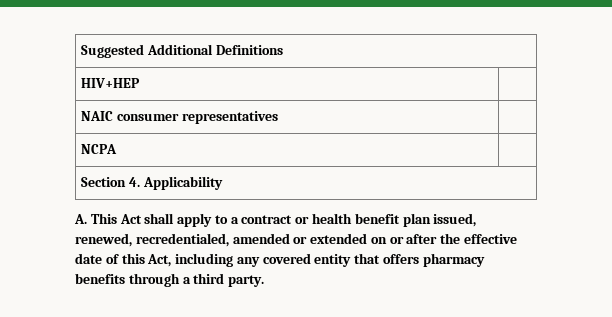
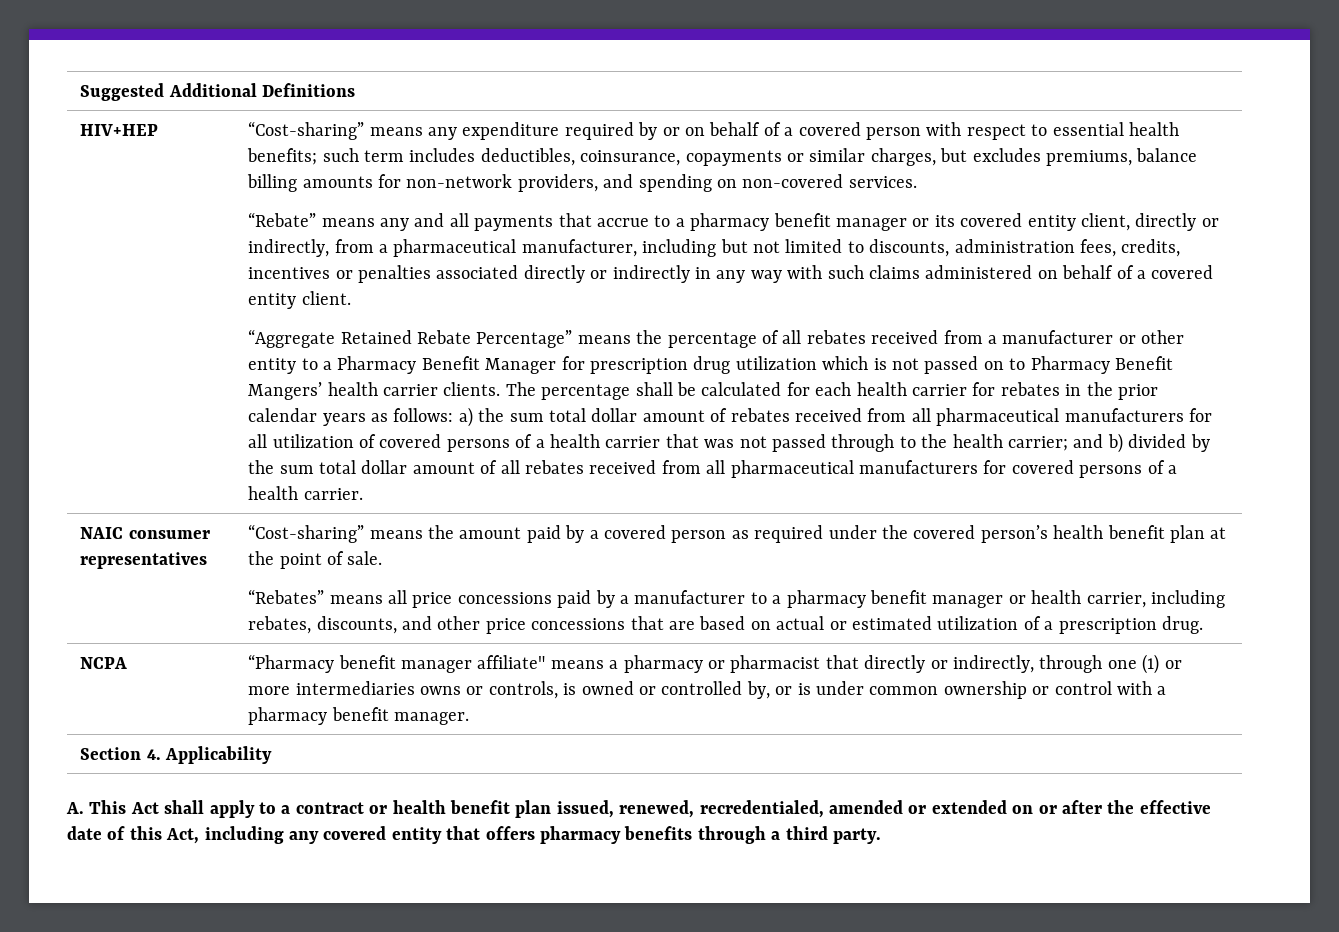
[81,111,278,124] [81,144,118,154] // NAIC consumer representatives | // NCPA | -> [248,121,1179,140] [247,148,1198,166] [247,174,917,192] [248,212,1219,231] [248,239,1181,257] [248,265,1214,283] [248,291,351,309] [248,329,1185,348] [248,356,1173,374] [248,382,1158,400] [248,407,1212,427] [248,433,1210,453] [248,460,1177,478] [248,486,363,500] [80,527,210,539] [80,552,208,569] [248,524,1227,543] [248,551,383,569] [248,589,1225,608] [248,616,1203,634] [80,657,128,669] [248,654,1182,674] [248,681,1167,699] [248,707,469,725] “Cost-sharing” means any expenditure required by or on behalf of a covered person with respect to essential health benefits; such term includes deductibles, coinsurance, copayments or similar charges, but excludes premiums, balance billing amounts for non-network providers, and spending on non-covered services. // “Rebate” means any and all payments that accrue to a pharmacy benefit manager or its covered entity client, directly or indirectly, from a pharmaceutical manufacturer, including but not limited to discounts, administration fees, credits, incentives or penalties associated directly or indirectly in any way with such claims administered on behalf of a covered entity client. // “Aggregate Retained Rebate Percentage” means the percentage of all rebates received from a manufacturer or other entity to a Pharmacy Benefit Manager for prescription drug utilization which is not passed on to Pharmacy Benefit Mangers’ health carrier clients. The percentage shall be calculated for each health carrier for rebates in the prior calendar years as follows: a) the sum total dollar amount of rebates received from all pharmaceutical manufacturers for all utilization of covered persons of a health carrier that was not passed through to the health carrier; and b) divided by the sum total dollar amount of all rebates received from all pharmaceutical manufacturers for covered persons of a health carrier. // NAIC consumer representatives | “Cost-sharing” means the amount paid by a covered person as required under the covered person’s health benefit plan at the point of sale. // “Rebates” means all price concessions paid by a manufacturer to a pharmacy benefit manager or health carrier, including rebates, discounts, and other price concessions that are based on actual or estimated utilization of a prescription drug. // NCPA | “Pharmacy benefit manager affiliate" means a pharmacy or pharmacist that directly or indirectly, through one (1) or more intermediaries owns or controls, is owned or controlled by, or is under common ownership or control with a pharmacy benefit manager.

